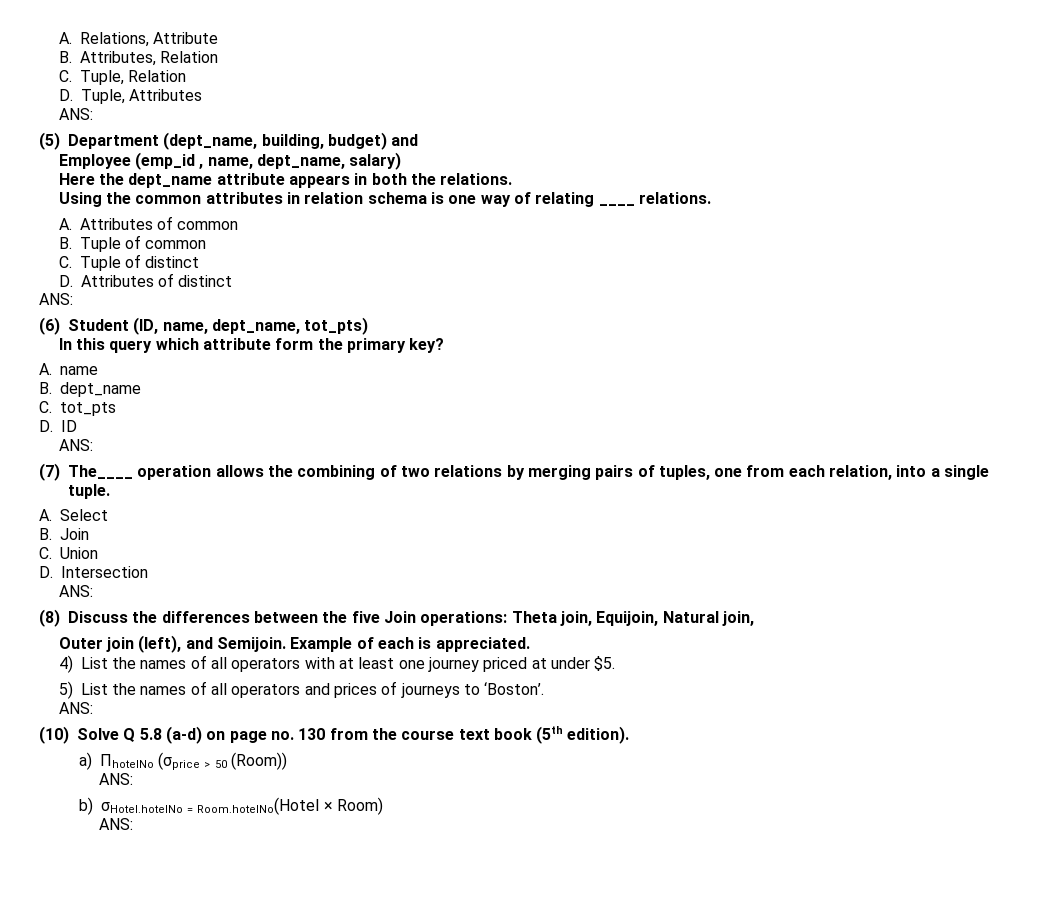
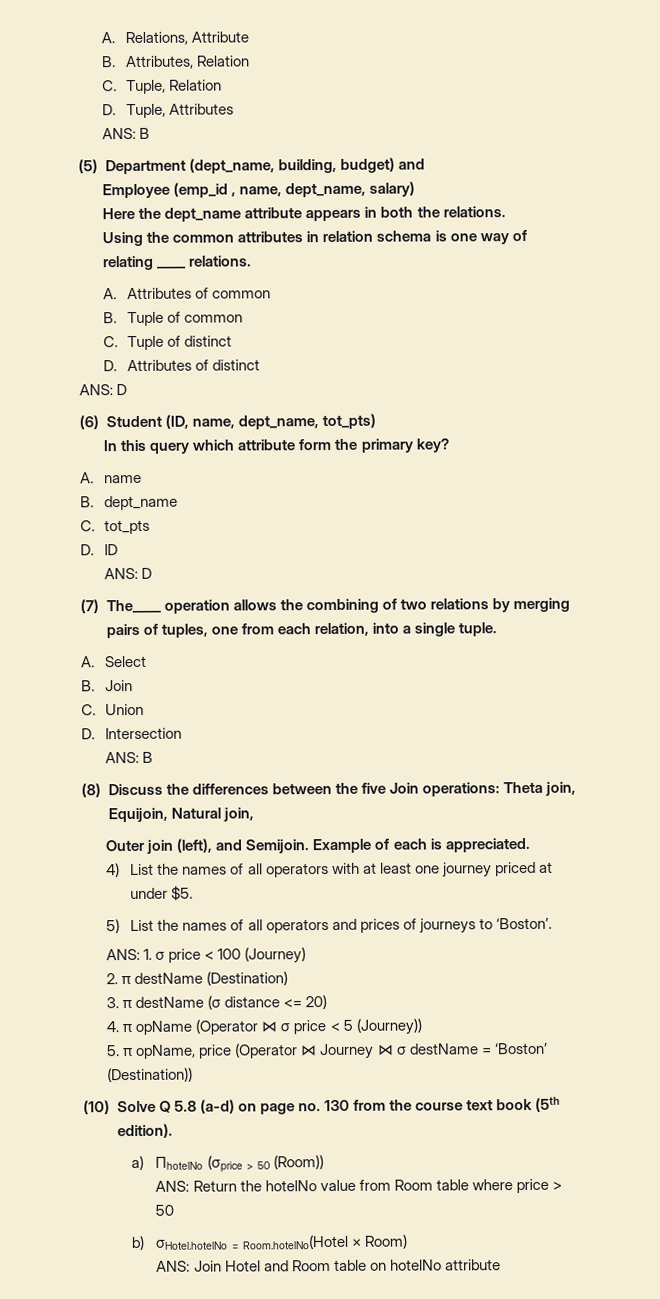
(93, 114) none -> [139,127,151,139] B
(73, 299) none -> [116,384,128,396] D
(93, 445) none -> [141,567,153,579] D
(93, 591) none -> [142,751,154,763] B
(93, 708) none -> [143,947,307,964] [106,971,289,986] [106,995,328,1010] [106,1018,422,1035] [106,1042,548,1060] [107,1067,194,1083] 1. σ price < 100 (Journey) // 2. π destName (Destination) // 3. π destName (σ distance <= 20) // 4. π opName (Operator ⋈ σ price < 5 (Journey)) // 5. π opName, price (Operator ⋈ Journey ⋈ σ destName = ‘Boston’ (Destination))
(133, 779) none -> [192,1178,562,1194] [155,1204,175,1216] Return the hotelNo value from Room table where price > 50
(133, 824) none -> [193,1259,501,1272] Join Hotel and Room table on hotelNo attribute

